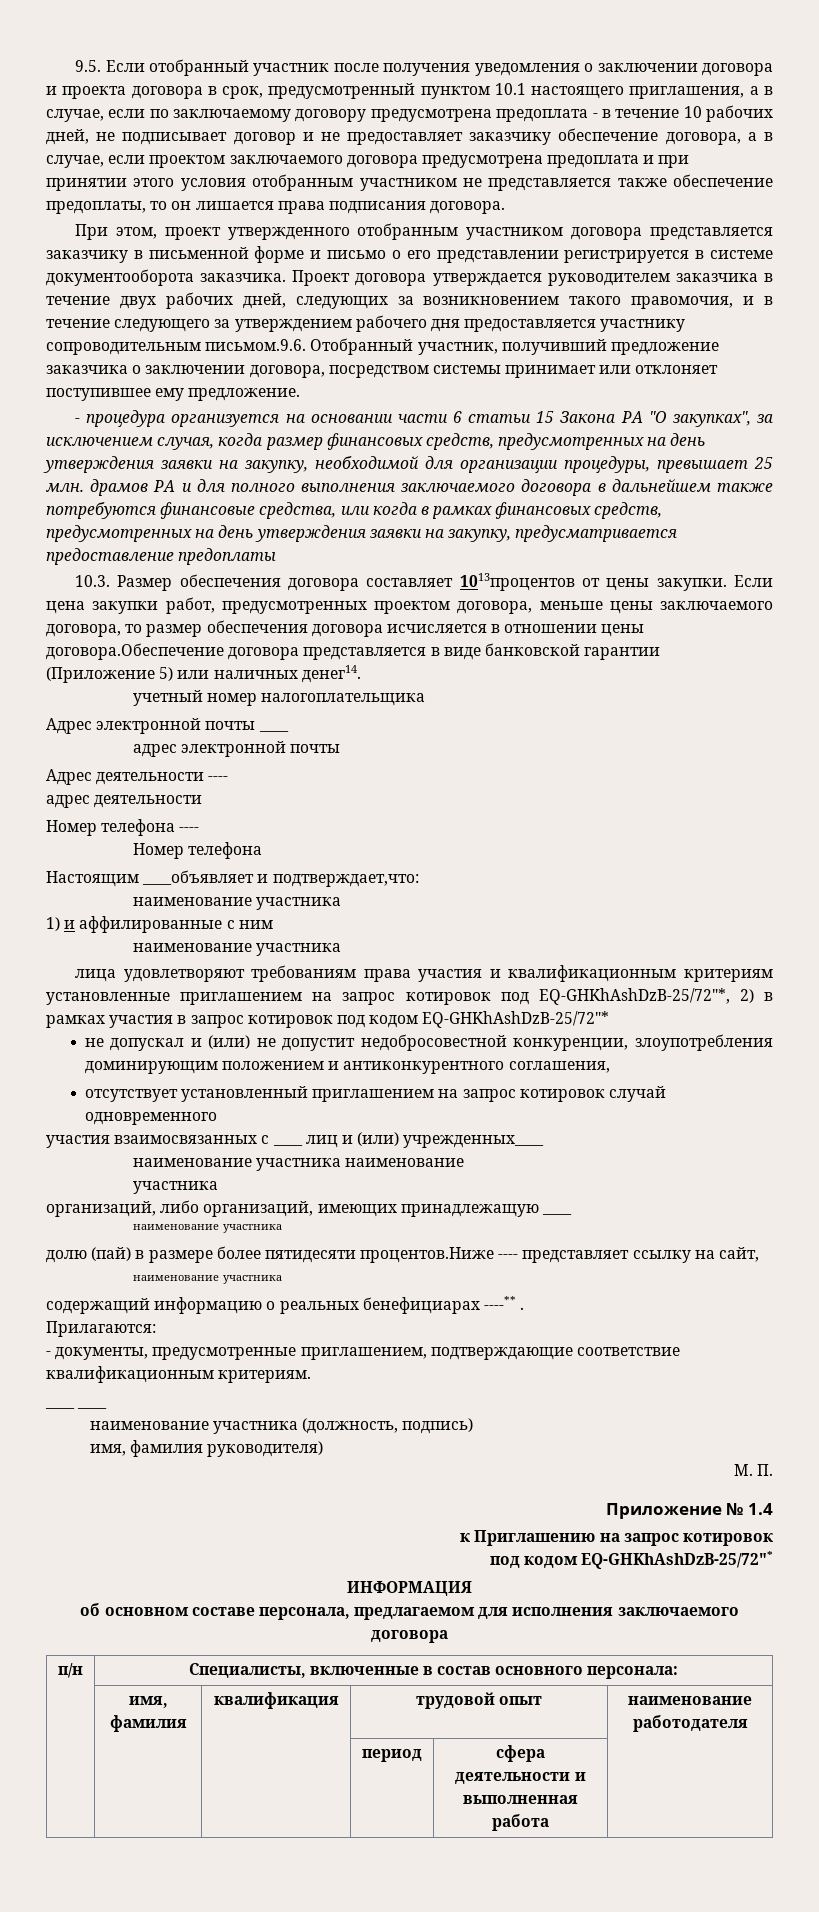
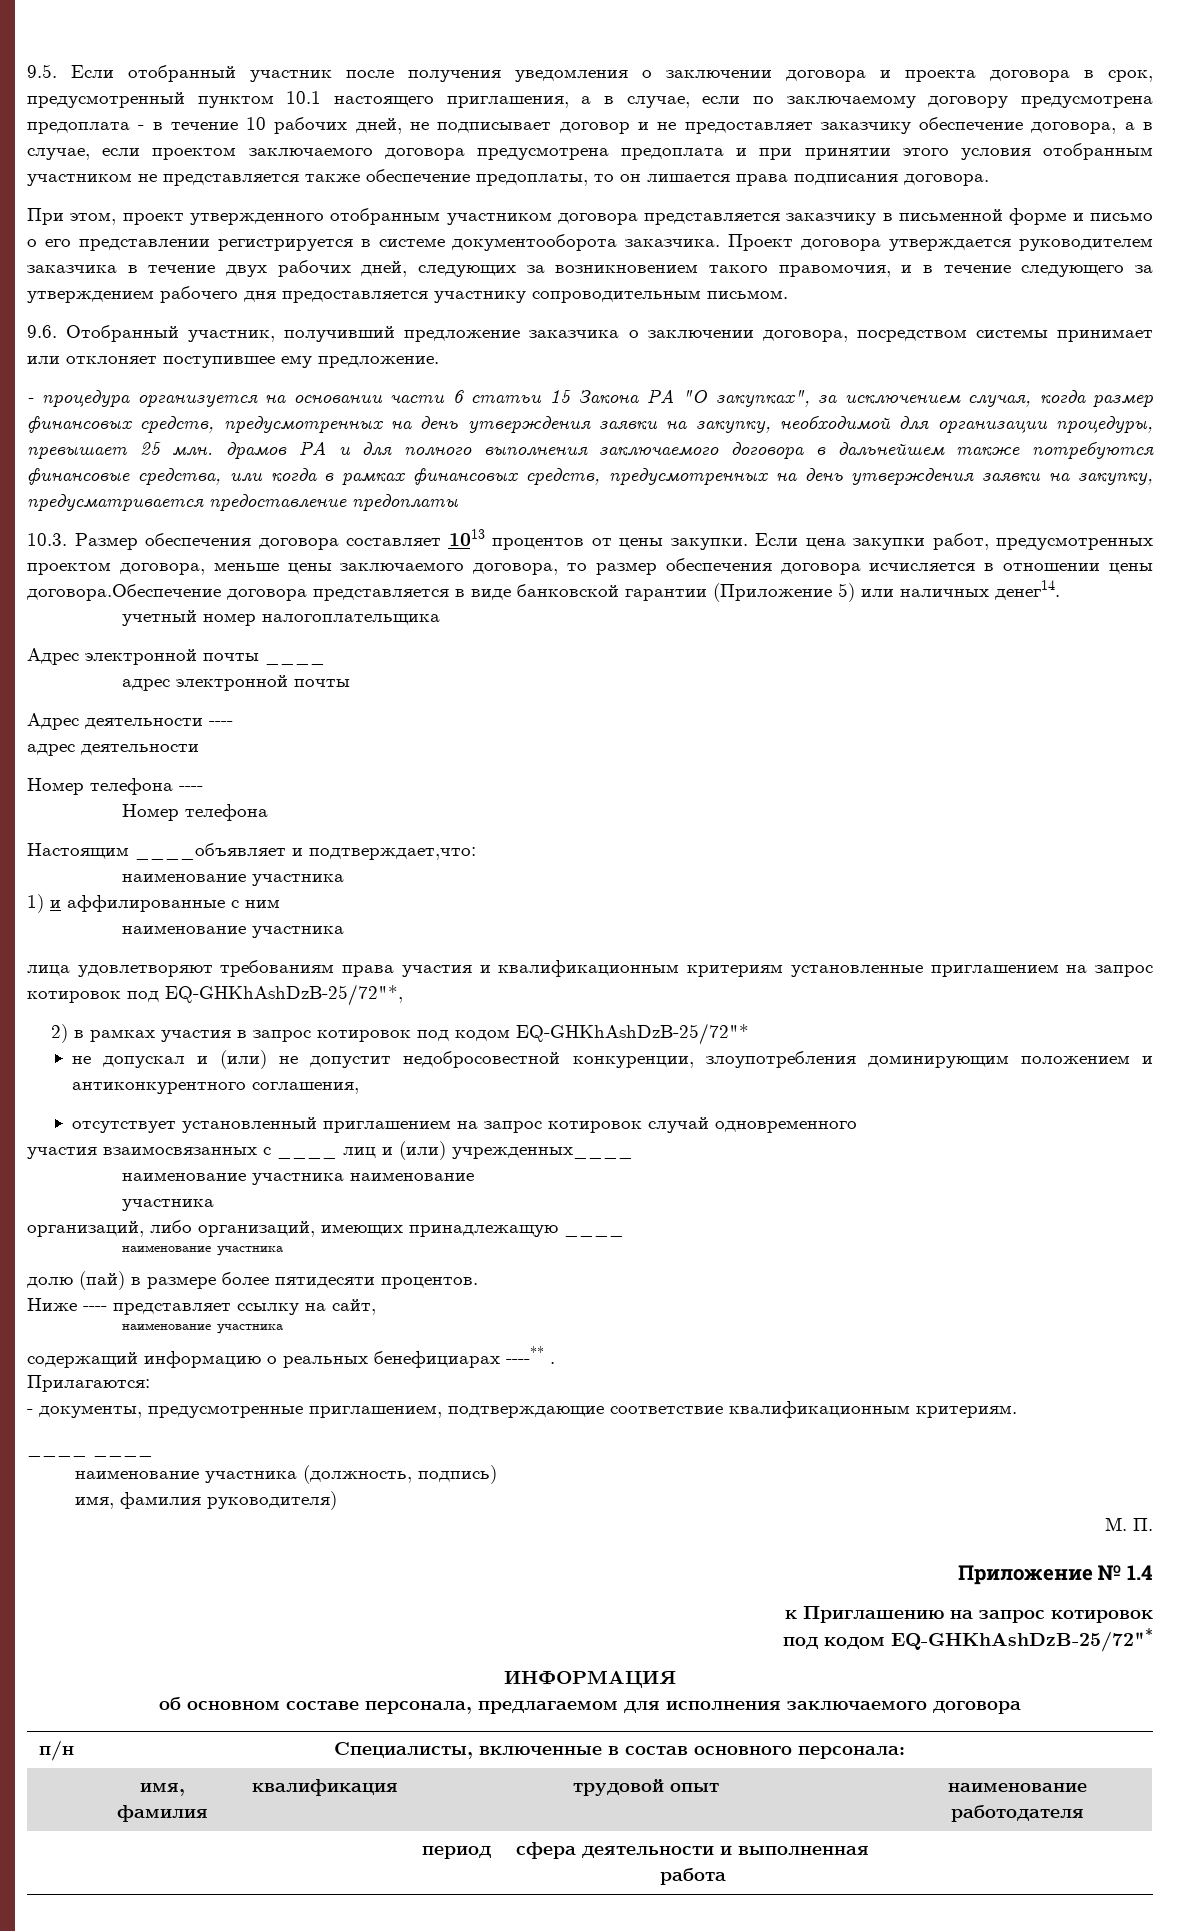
[205,339,307,351] письмом.9.6. -> [707,290,788,299] [27,325,57,338] письмом. // 9.6.
[459,573,575,591] 1013процентов -> [448,529,584,550] 1013 процентов
(730, 996) none -> (403, 995) //
[360,1247,495,1263] процентов.Ниже -> [381,1277,478,1289] [27,1298,77,1311] процентов. // Ниже

